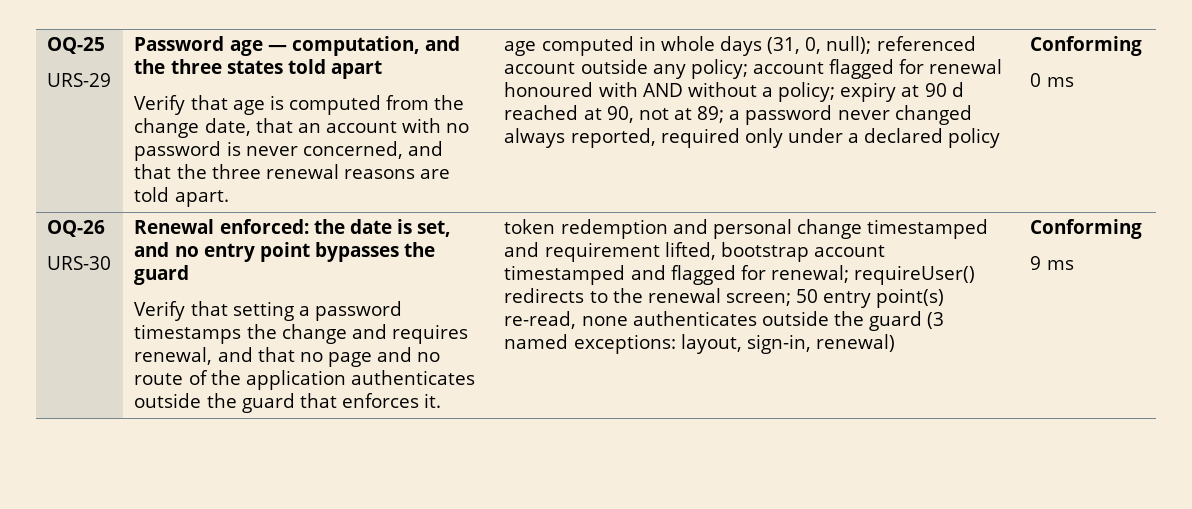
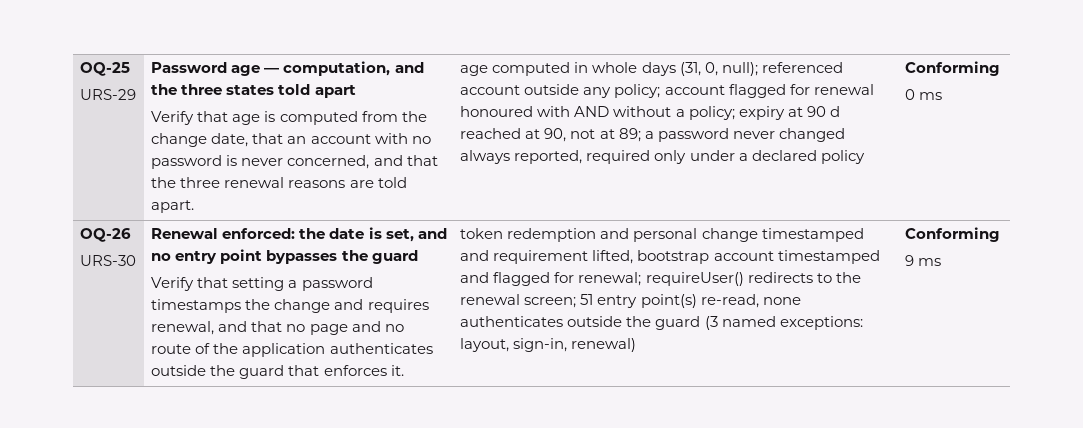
[796,289,819,303] 50 -> [580,294,594,305] 51

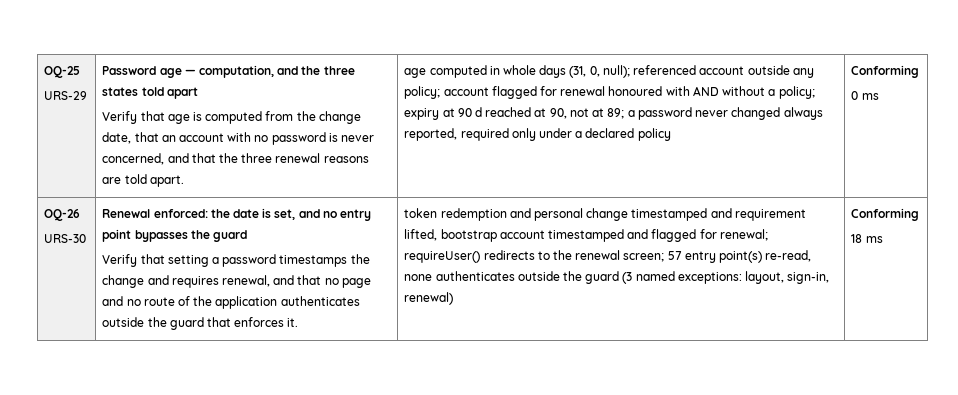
[580,294,594,305] 51 -> [667,251,682,260] 57
[905,255,915,266] 9 -> [851,234,863,243] 18

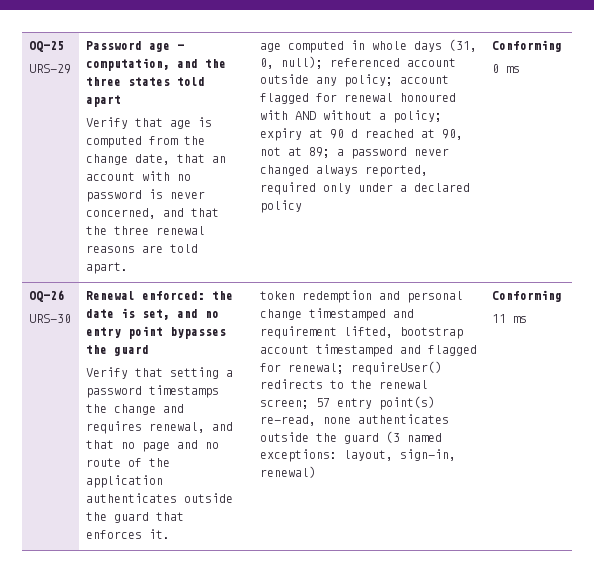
[851,234,863,243] 18 -> [492,314,507,323] 11

